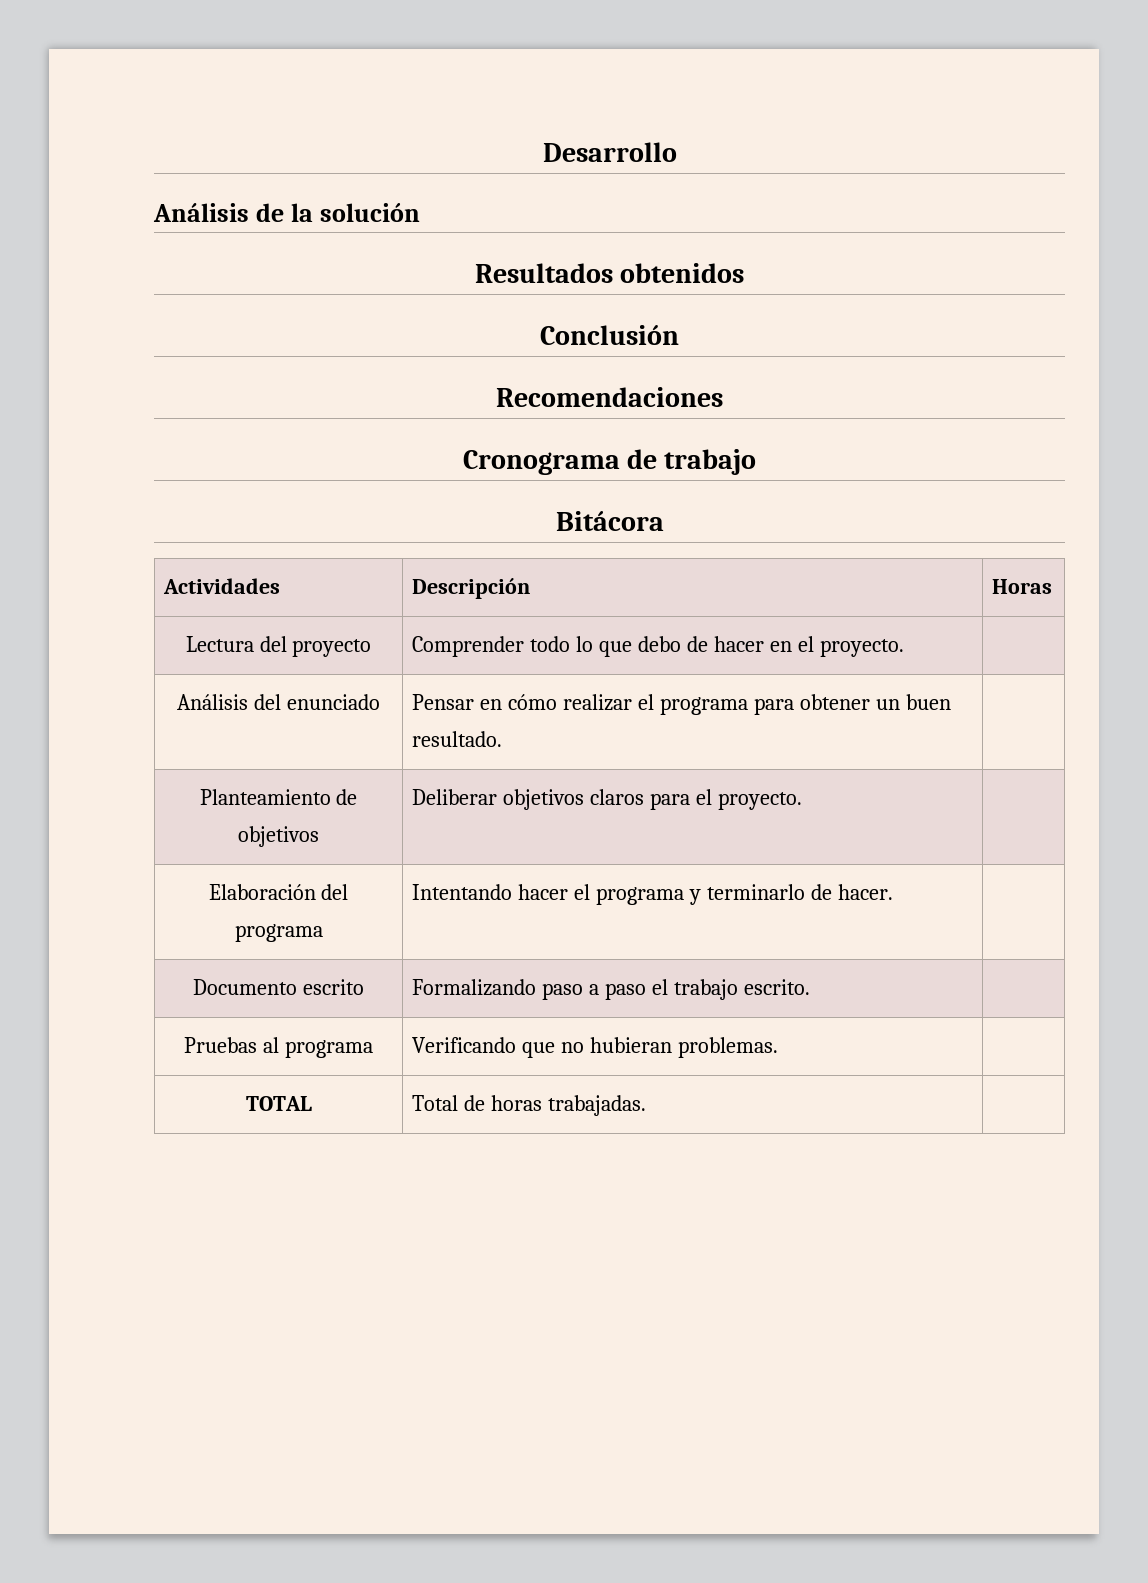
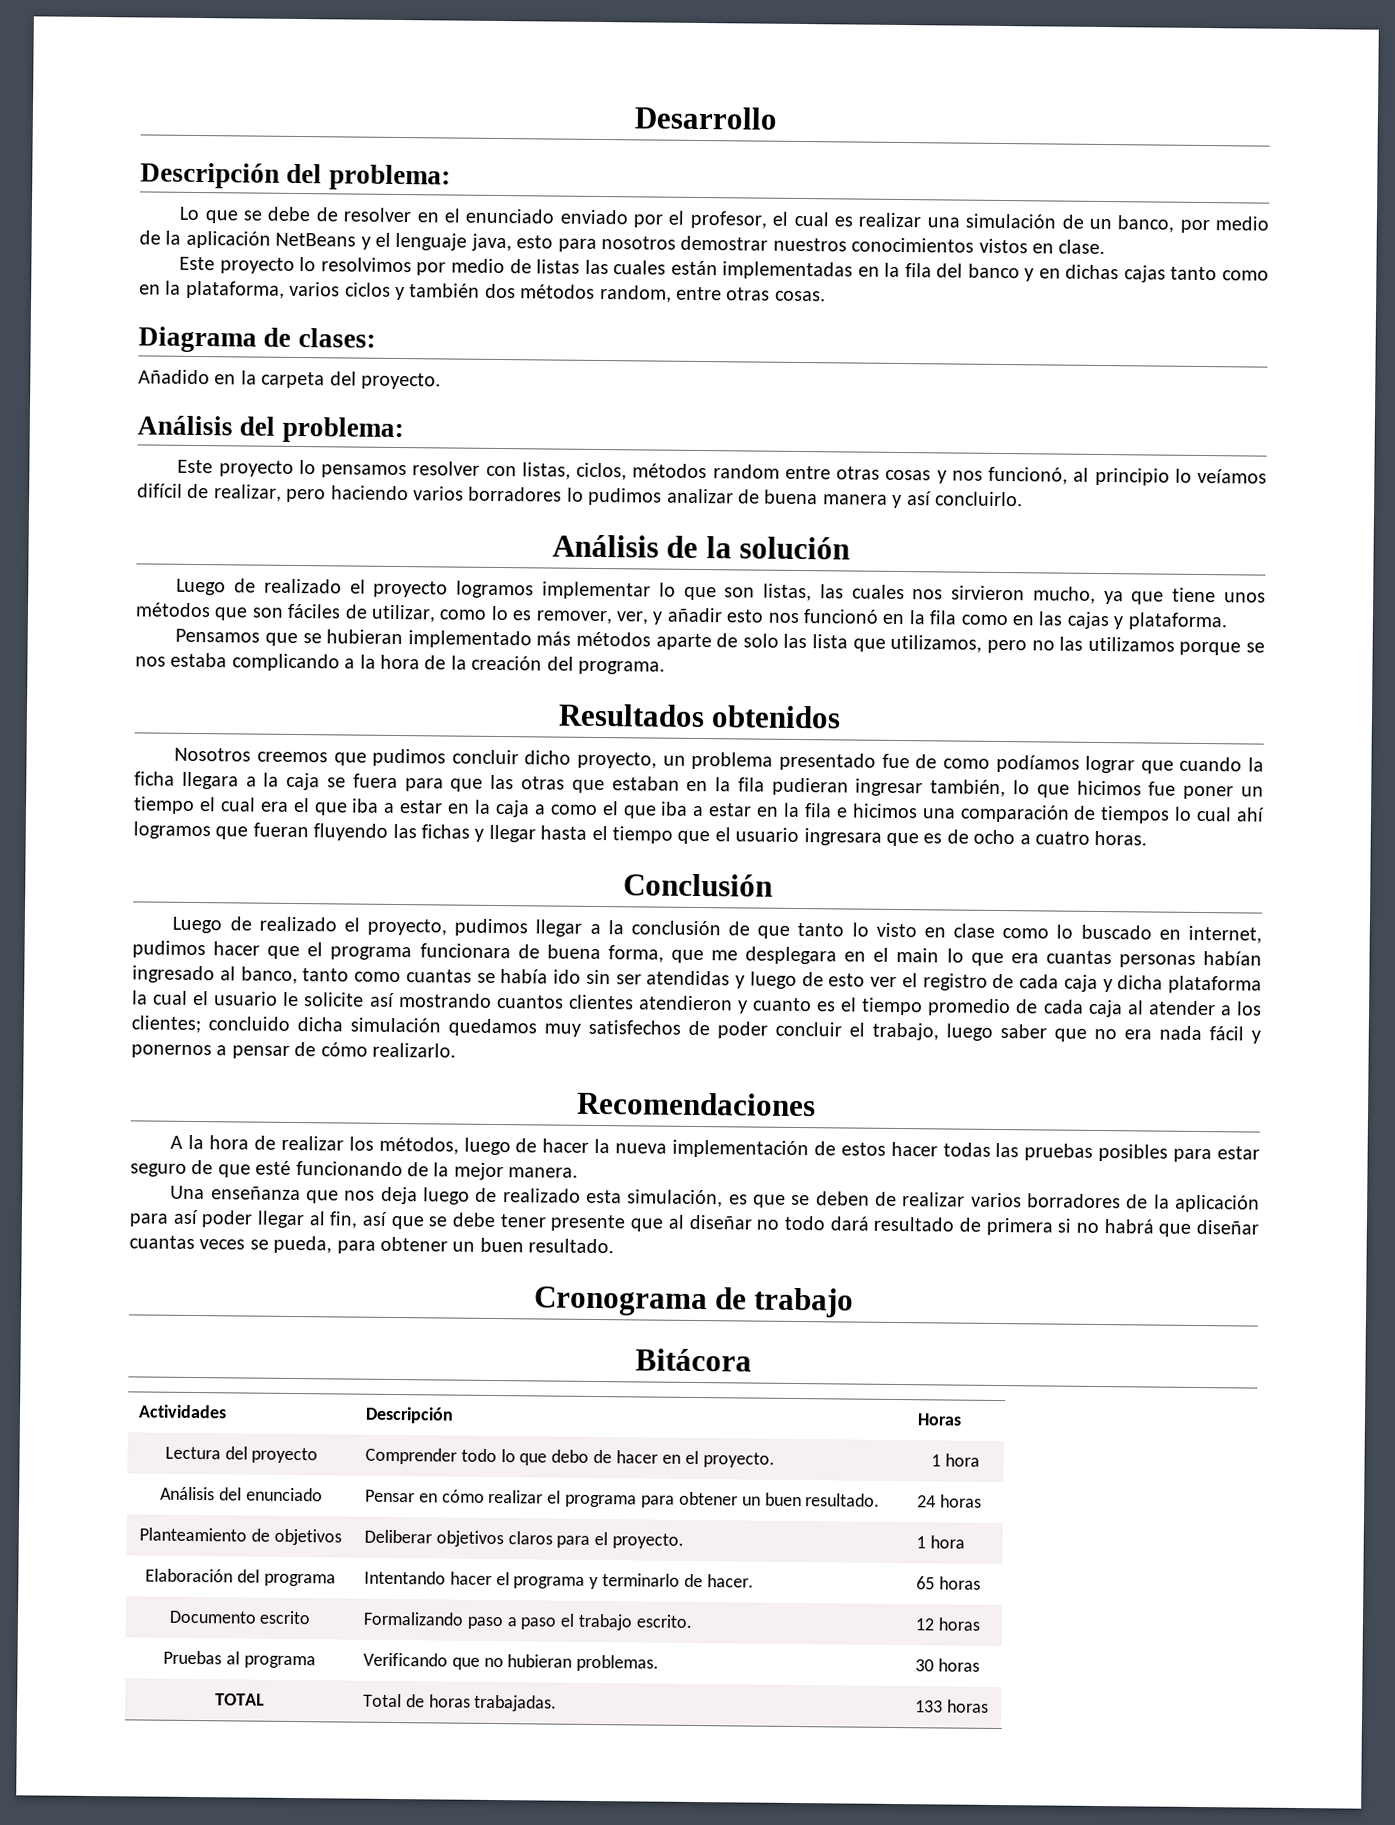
[153,203,420,222] [474,263,745,283] [540,325,679,345] [496,387,723,407] Análisis de la solución // Resultados obtenidos // Conclusión // Recomendaciones -> [140,162,451,191] [179,206,1269,234] [139,230,1106,255] [179,256,1270,283] [139,280,826,303] [138,326,376,353] [138,369,441,390] [137,415,404,444] [177,459,1267,486] [137,483,1023,509] [551,534,851,560] [176,578,1266,605] [135,602,1228,631] [175,628,1265,656] [135,652,665,675] [557,703,842,729] [174,747,1265,774] [134,771,1264,800] [133,796,1265,824] [133,821,1148,847] [623,873,773,897] [172,916,1262,944] [132,940,1263,968] [132,965,1262,994] [132,990,1262,1018] [131,1015,1261,1044] [131,1041,456,1059] [575,1091,816,1117] [170,1134,1261,1163] [130,1159,579,1181] [170,1185,1260,1213] [129,1209,1259,1237] [129,1235,615,1254] Descripción del problema: // Lo que se debe de resolver en el enunciado enviado por el profesor, el cual es realizar una simulación de un banco, por medio de la aplicación NetBeans y el lenguaje java, esto para nosotros demostrar nuestros conocimientos vistos en clase. // Este proyecto lo resolvimos por medio de listas las cuales están implementadas en la fila del banco y en dichas cajas tanto como en la plataforma, varios ciclos y también dos métodos random, entre otras cosas. // Diagrama de clases: // Añadido en la carpeta del proyecto. // Análisis del problema: // Este proyecto lo pensamos resolver con listas, ciclos, métodos random entre otras cosas y nos funcionó, al principio lo veíamos difícil de realizar, pero haciendo varios borradores lo pudimos analizar de buena manera y así concluirlo. // Análisis de la solución // Luego de realizado el proyecto logramos implementar lo que son listas, las cuales nos sirvieron mucho, ya que tiene unos métodos que son fáciles de utilizar, como lo es remover, ver, y añadir esto nos funcionó en la fila como en las cajas y plataforma. // Pensamos que se hubieran implementado más métodos aparte de solo las lista que utilizamos, pero no las utilizamos porque se nos estaba complicando a la hora de la creación del programa. // Resultados obtenidos // Nosotros creemos que pudimos concluir dicho proyecto, un problema presentado fue de como podíamos lograr que cuando la ficha llegara a la caja se fuera para que las otras que estaban en la fila pudieran ingresar también, lo que hicimos fue poner un tiempo el cual era el que iba a estar en la caja a como el que iba a estar en la fila e hicimos una comparación de tiempos lo cual ahí logramos que fueran fluyendo las fichas y llegar hasta el tiempo que el usuario ingresara que es de ocho a cuatro horas. // Conclusión // Luego de realizado el proyecto, pudimos llegar a la conclusión de que tanto lo visto en clase como lo buscado en internet, pudimos hacer que el programa funcionara de buena forma, que me desplegara en el main lo que era cuantas personas habían ingresado al banco, tanto como cuantas se había ido sin ser atendidas y luego de esto ver el registro de cada caja y dicha plataforma la cual el usuario le solicite así mostrando cuantos clientes atendieron y cuanto es el tiempo promedio de cada caja al atender a los clientes; concluido dicha simulación quedamos muy satisfechos de poder concluir el trabajo, luego saber que no era nada fácil y ponernos a pensar de cómo realizarlo. // Recomendaciones // A la hora de realizar los métodos, luego de hacer la nueva implementación de estos hacer todas las pruebas posibles para estar seguro de que esté funcionando de la mejor manera. // Una enseñanza que nos deja luego de realizado esta simulación, es que se deben de realizar varios borradores de la aplicación para así poder llegar al fin, así que se debe tener presente que al diseñar no todo dará resultado de primera si no habrá que diseñar cuantas veces se pueda, para obtener un buen resultado.
(904, 648) none -> [931,1453,980,1467] 1 hora
(503, 739) none -> [916,1494,982,1508] 24 horas
(802, 801) none -> [915,1535,965,1549] 1 hora
(893, 892) none -> [915,1576,981,1590] 65 horas
(810, 987) none -> [914,1617,980,1631] 12 horas
(778, 1047) none -> [914,1658,980,1672] 30 horas
(646, 1105) none -> [914,1699,989,1713] 133 horas

